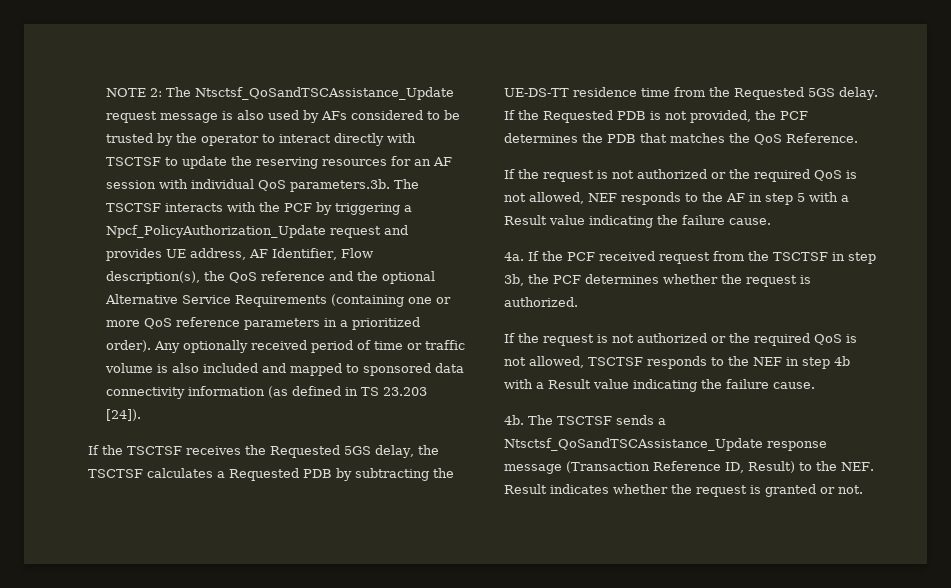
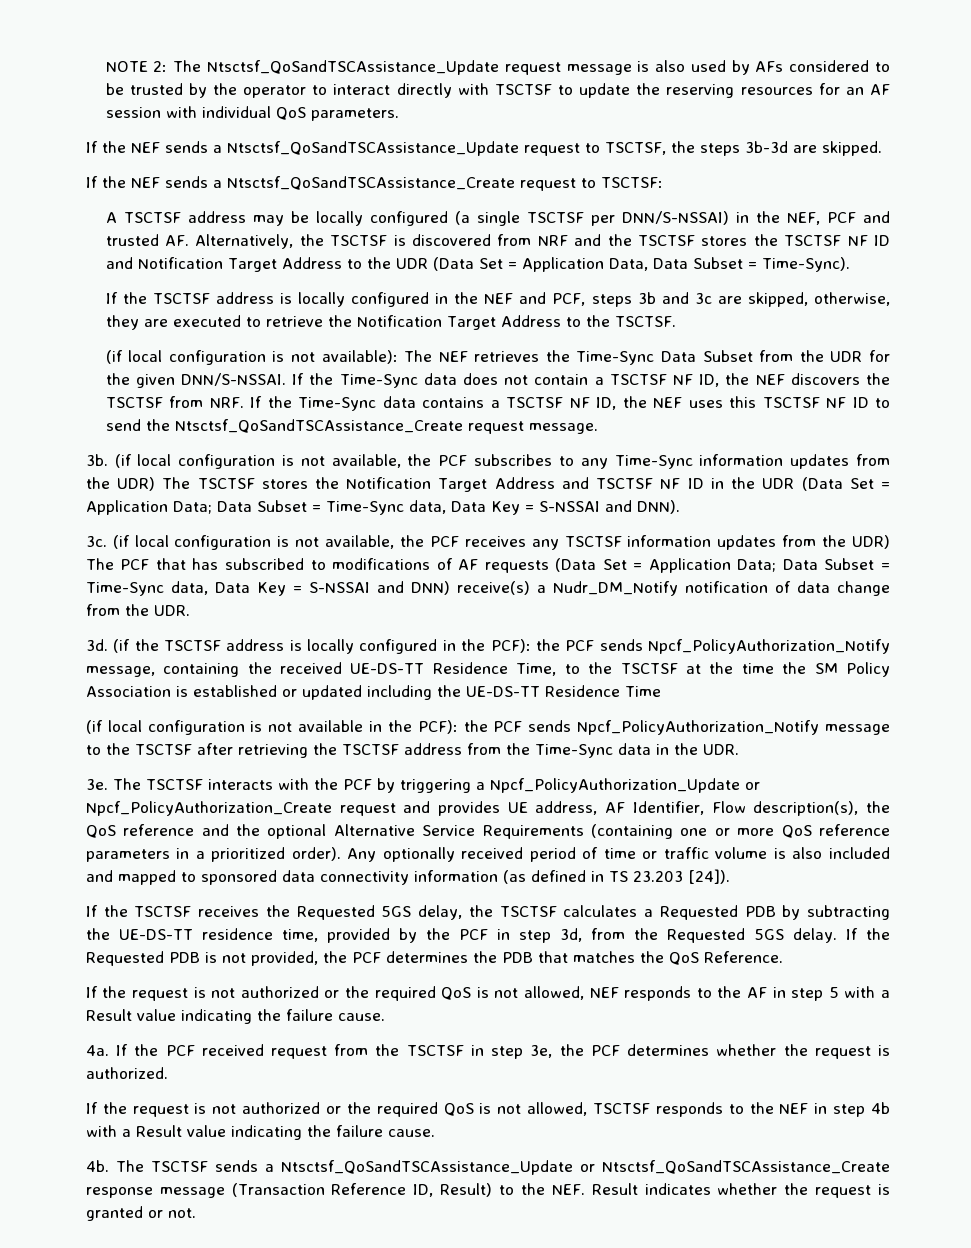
[289,179,390,192] parameters.3b. -> [310,108,399,121] [85,141,882,156] [85,176,663,191] [105,211,891,226] [105,234,891,249] [105,257,850,272] [105,292,891,307] [105,315,676,330] [105,350,891,365] [105,373,890,388] [105,396,890,411] [105,419,598,434] [85,454,891,469] [85,477,891,492] [85,500,680,515] [85,535,890,550] [85,558,890,573] [85,581,891,596] [85,604,190,616] [85,639,890,654] [85,662,890,677] [85,685,661,700] [85,720,891,735] [85,743,739,758] [85,779,108,790] parameters. // If the NEF sends a Ntsctsf_QoSandTSCAssistance_Update request to TSCTSF, the steps 3b-3d are skipped. // If the NEF sends a Ntsctsf_QoSandTSCAssistance_Create request to TSCTSF: // A TSCTSF address may be locally configured (a single TSCTSF per DNN/S-NSSAI) in the NEF, PCF and trusted AF. Alternatively, the TSCTSF is discovered from NRF and the TSCTSF stores the TSCTSF NF ID and Notification Target Address to the UDR (Data Set = Application Data, Data Subset = Time-Sync). // If the TSCTSF address is locally configured in the NEF and PCF, steps 3b and 3c are skipped, otherwise, they are executed to retrieve the Notification Target Address to the TSCTSF. // (if local configuration is not available): The NEF retrieves the Time-Sync Data Subset from the UDR for the given DNN/S-NSSAI. If the Time-Sync data does not contain a TSCTSF NF ID, the NEF discovers the TSCTSF from NRF. If the Time-Sync data contains a TSCTSF NF ID, the NEF uses this TSCTSF NF ID to send the Ntsctsf_QoSandTSCAssistance_Create request message. // 3b. (if local configuration is not available, the PCF subscribes to any Time-Sync information updates from the UDR) The TSCTSF stores the Notification Target Address and TSCTSF NF ID in the UDR (Data Set = Application Data; Data Subset = Time-Sync data, Data Key = S-NSSAI and DNN). // 3c. (if local configuration is not available, the PCF receives any TSCTSF information updates from the UDR) The PCF that has subscribed to modifications of AF requests (Data Set = Application Data; Data Subset = Time-Sync data, Data Key = S-NSSAI and DNN) receive(s) a Nudr_DM_Notify notification of data change from the UDR. // 3d. (if the TSCTSF address is locally configured in the PCF): the PCF sends Npcf_PolicyAuthorization_Notify message, containing the received UE-DS-TT Residence Time, to the TSCTSF at the time the SM Policy Association is established or updated including the UE-DS-TT Residence Time // (if local configuration is not available in the PCF): the PCF sends Npcf_PolicyAuthorization_Notify message to the TSCTSF after retrieving the TSCTSF address from the Time-Sync data in the UDR. // 3e.
(326, 231) none -> [744,782,760,790] [85,801,332,816] or Npcf_PolicyAuthorization_Create
[640,88,670,97] time -> [281,928,582,943] time, provided by the PCF in step 3d,
[503,274,524,286] 3b, -> [530,1045,553,1058] 3e,
(763, 444) none -> [579,1160,890,1174] or Ntsctsf_QoSandTSCAssistance_Create

